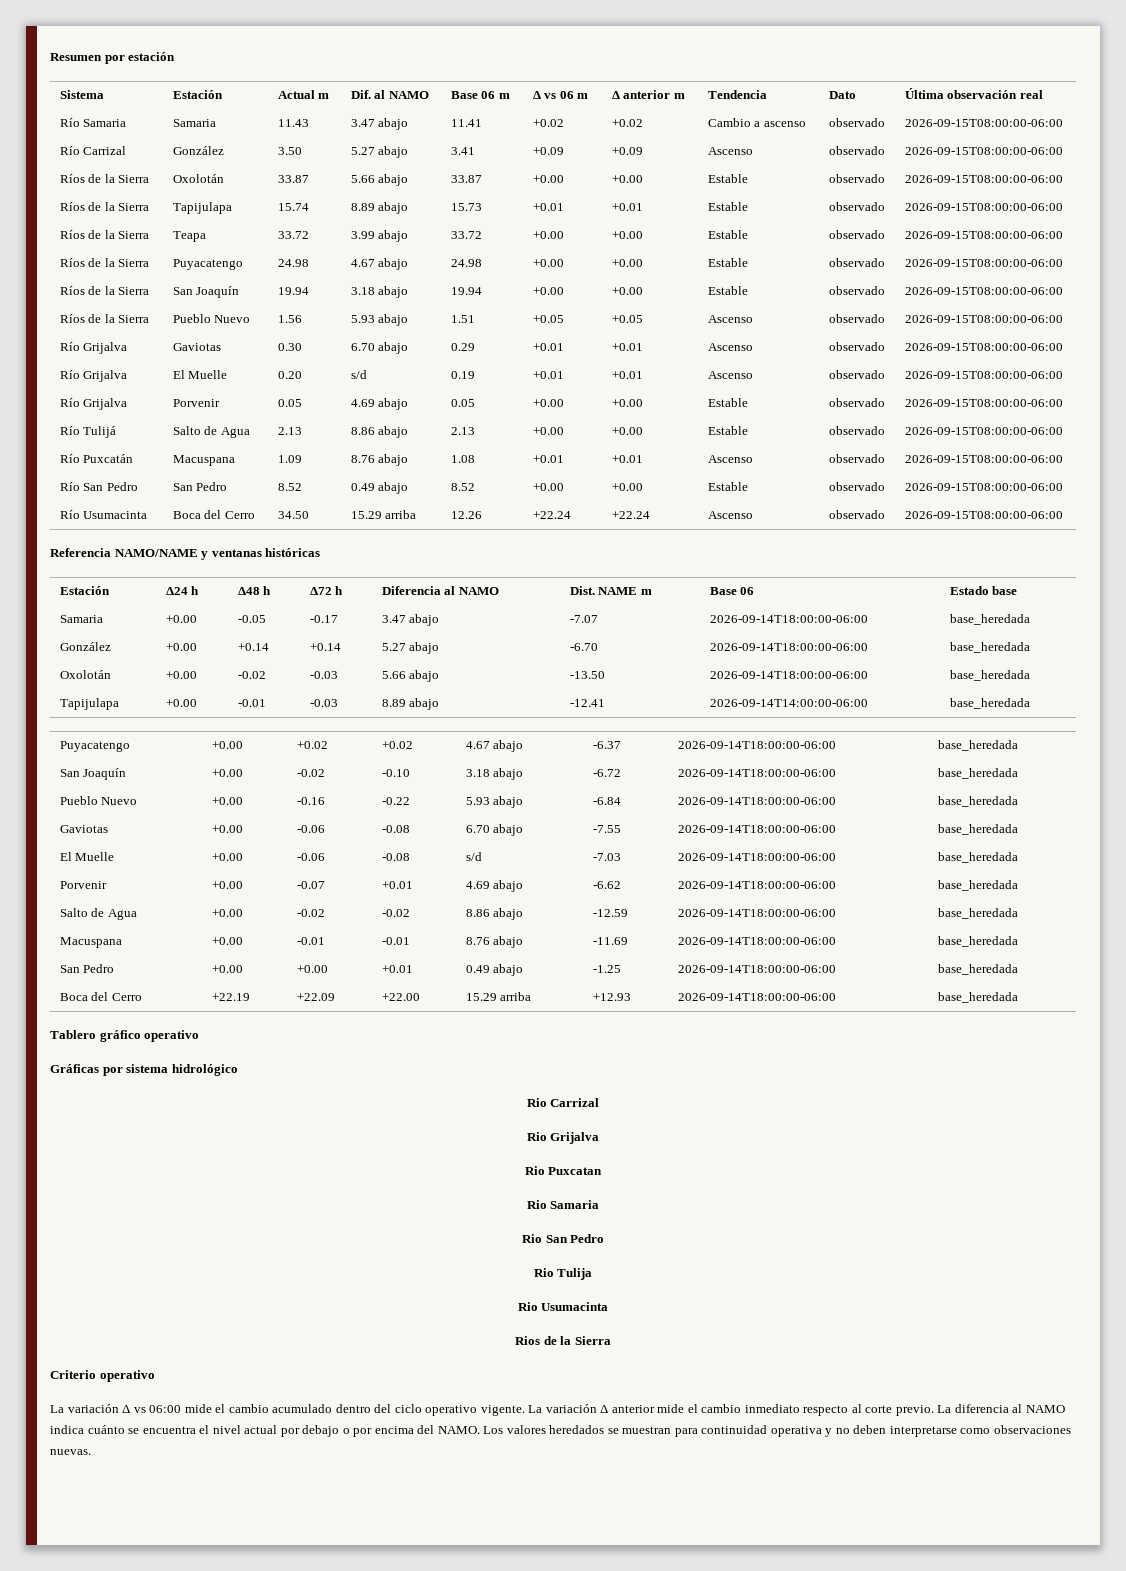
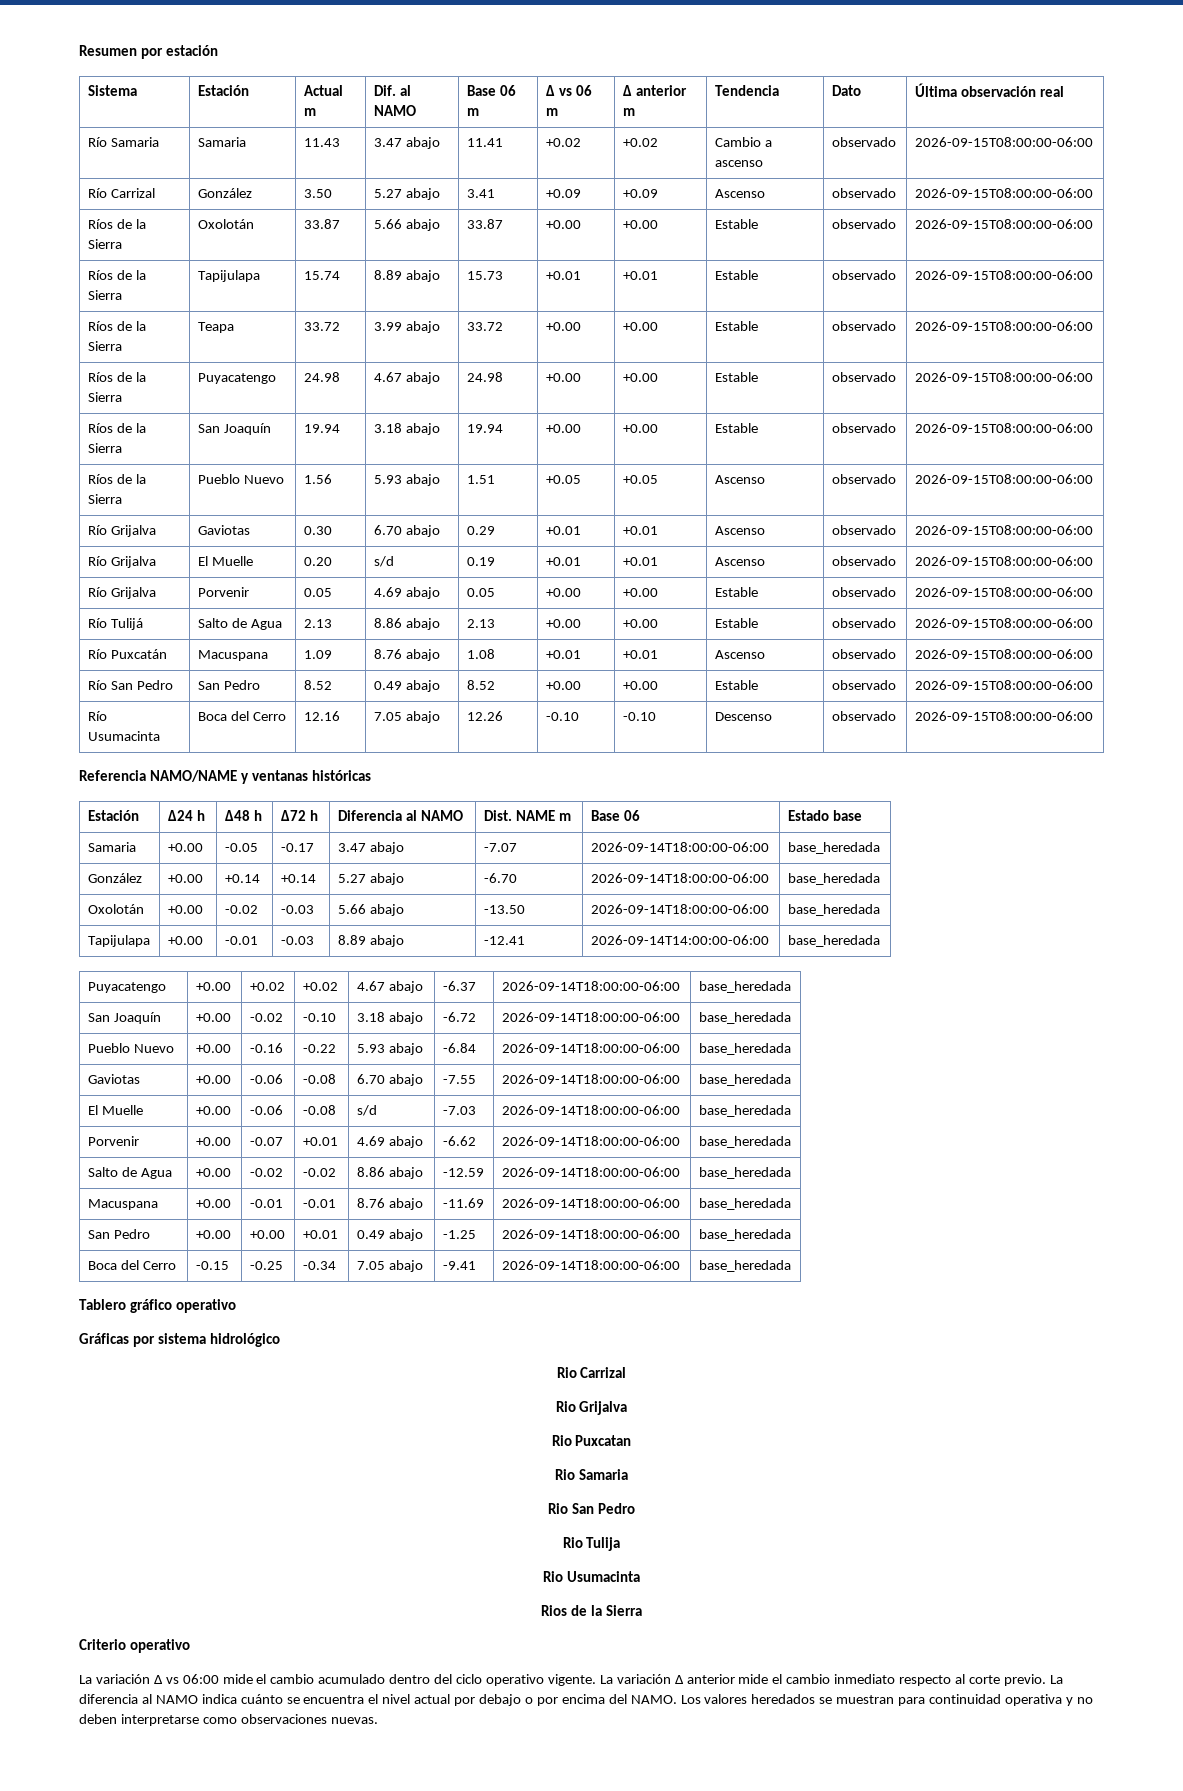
[277,511,309,519] [350,510,417,519] [450,511,482,519] [532,511,571,519] [611,511,650,519] [707,511,753,519] 34.50 | 15.29 arriba | 12.26 | +22.24 | +22.24 | Ascenso -> [303,711,340,721] [373,711,440,723] [466,711,503,721] [545,712,579,721] [622,712,656,721] [714,712,772,721] 12.16 | 7.05 abajo | 12.26 | -0.10 | -0.10 | Descenso
[211,993,250,1001] [296,993,335,1001] [381,993,420,1001] [465,992,532,1001] [592,993,631,1001] +22.19 | +22.09 | +22.00 | 15.29 arriba | +12.93 -> [195,1261,229,1270] [249,1261,283,1270] [302,1261,336,1270] [356,1260,423,1272] [442,1261,476,1270] -0.15 | -0.25 | -0.34 | 7.05 abajo | -9.41

